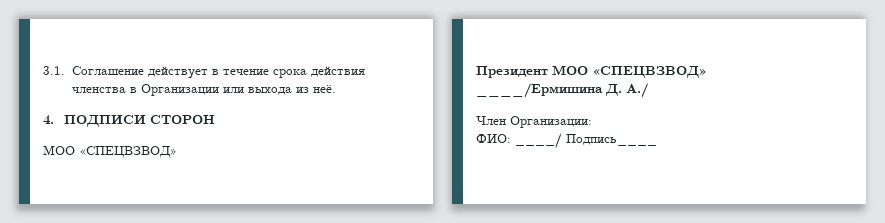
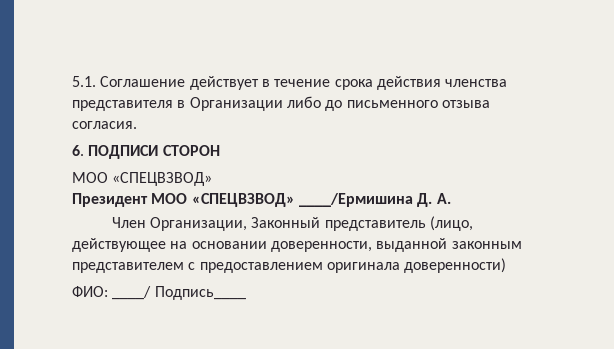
[43,66,65,75] 3.1. -> [72,76,96,87] 5.1.
(126, 90) none -> [72,100,173,111] представителя
[222,85,336,95] [43,115,54,125] или выхода из неё. // 4. -> [286,96,490,111] [72,121,137,129] [72,145,84,156] либо до письменного отзыва согласия. // 6.
[626,83,648,98] А./ -> [436,193,451,204] А.
[510,116,592,128] Организации: -> [150,216,474,231] [72,238,522,252] [72,258,507,273] Организации, Законный представитель (лицо, действующее на основании доверенности, выданной законным представителем с предоставлением оригинала доверенности)

